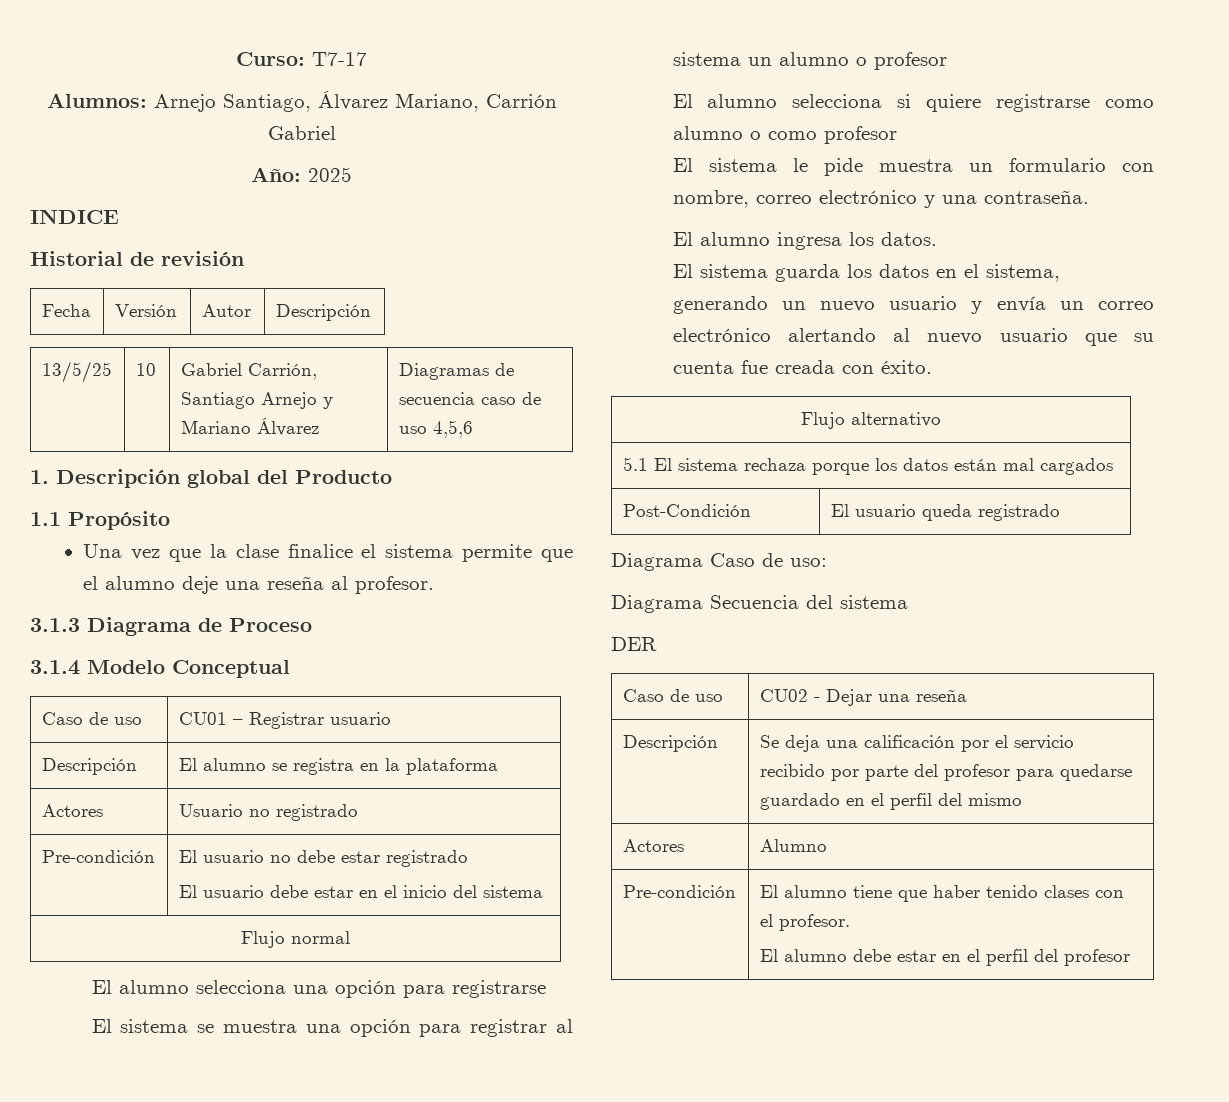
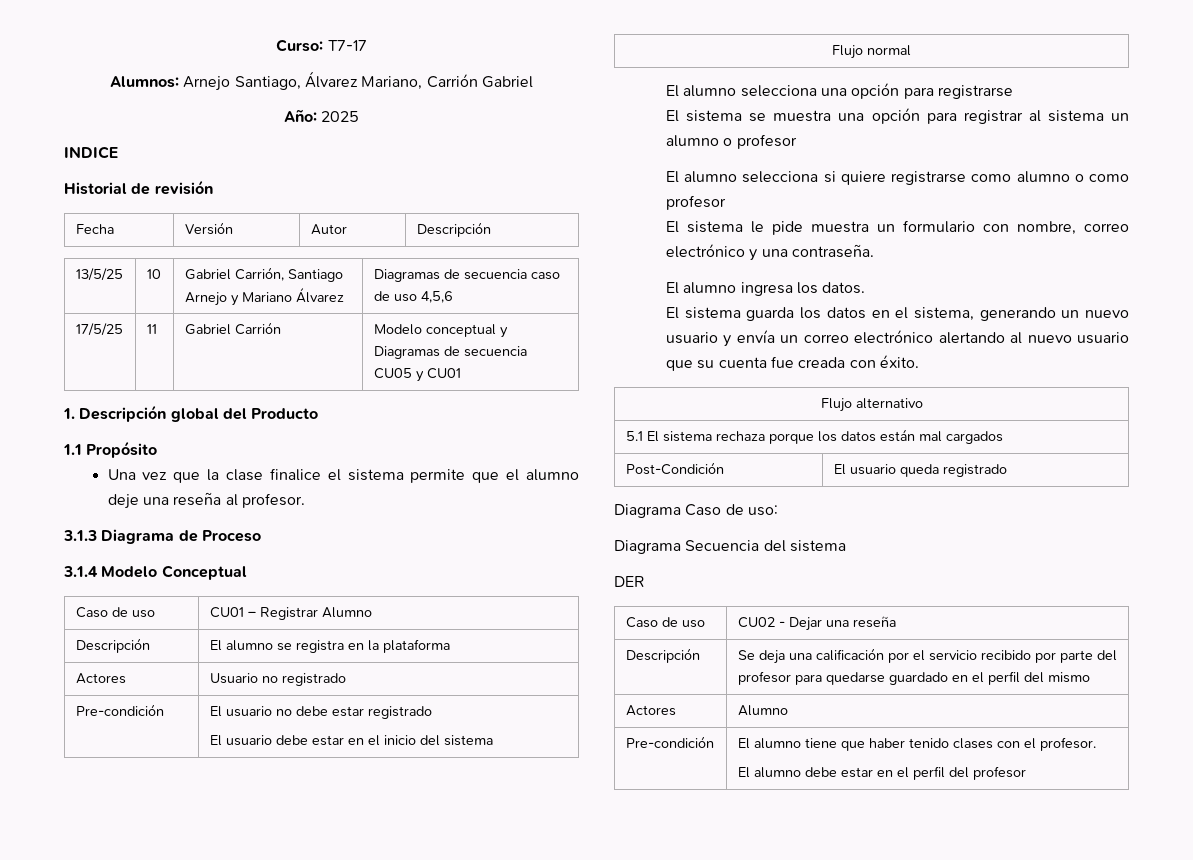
(473, 429) none -> [75,323,123,336] [146,324,157,334] [184,322,281,335] [373,324,508,338] [373,346,527,359] [373,368,461,382] // 17/5/25 | 11 | Gabriel Carrión | Modelo conceptual y Diagramas de secuencia CU05 y CU01
[329,712,391,725] usuario -> [321,607,372,618] Alumno

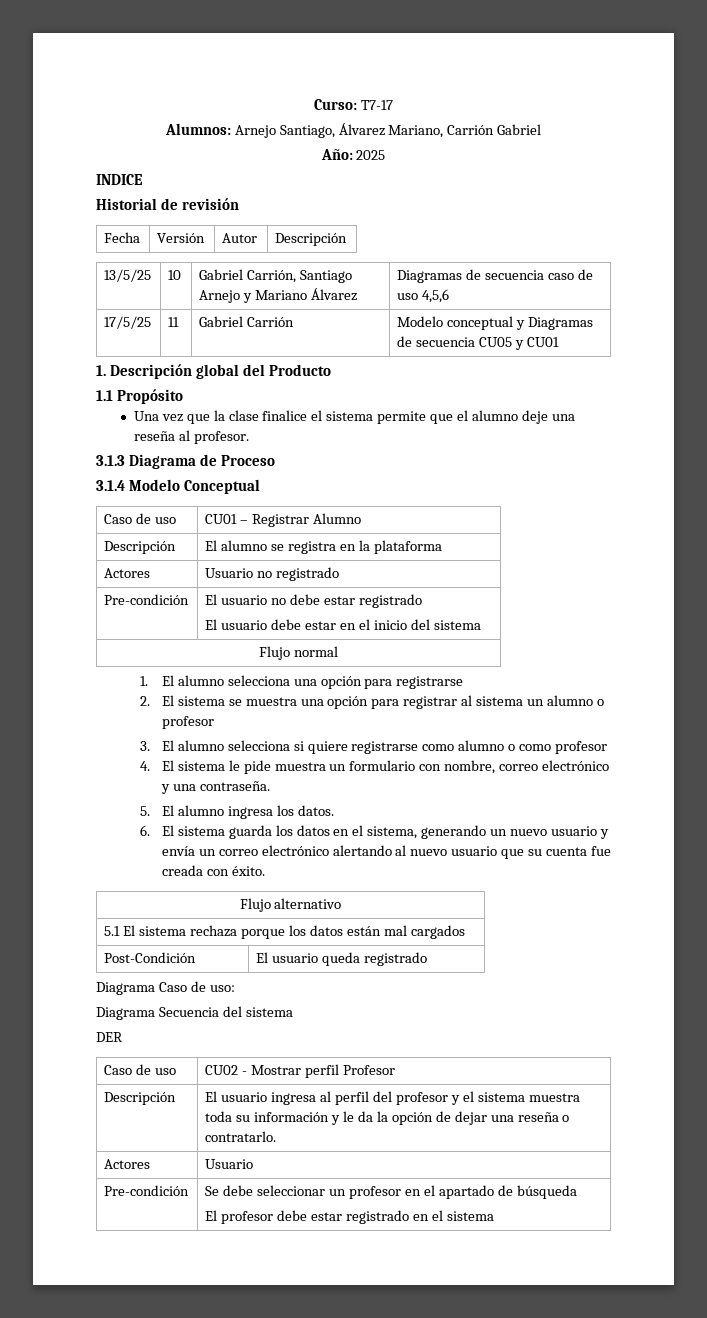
(911, 50) none -> [139,676,148,686] 1.
(1013, 92) none -> [139,696,150,706] 2.
(797, 141) none -> [139,741,150,751] 3.
(727, 202) none -> [139,761,150,771] 4.
(875, 251) none -> [139,806,150,816] 5.
(866, 288) none -> [139,825,150,836] 6.
[788,616,896,631] [625,648,700,663] [737,648,1117,664] [737,671,1090,685] [625,705,676,716] [737,705,788,716] [625,736,714,748] [737,737,1096,751] [737,766,1026,780] Dejar una reseña // Descripción | Se deja una calificación por el servicio recibido por parte del profesor para quedarse guardado en el perfil del mismo // Actores | Alumno // Pre-condición | El alumno tiene que haber tenido clases con el profesor. // El alumno debe estar en el perfil del profesor -> [251,1064,396,1078] [104,1092,177,1105] [205,1091,580,1105] [205,1111,570,1125] [205,1131,277,1142] [104,1159,151,1169] [205,1159,254,1169] [104,1185,190,1196] [205,1185,577,1199] [205,1210,494,1224] Mostrar perfil Profesor // Descripción | El usuario ingresa al perfil del profesor y el sistema muestra toda su información y le da la opción de dejar una reseña o contratarlo. // Actores | Usuario // Pre-condición | Se debe seleccionar un profesor en el apartado de búsqueda // El profesor debe estar registrado en el sistema

